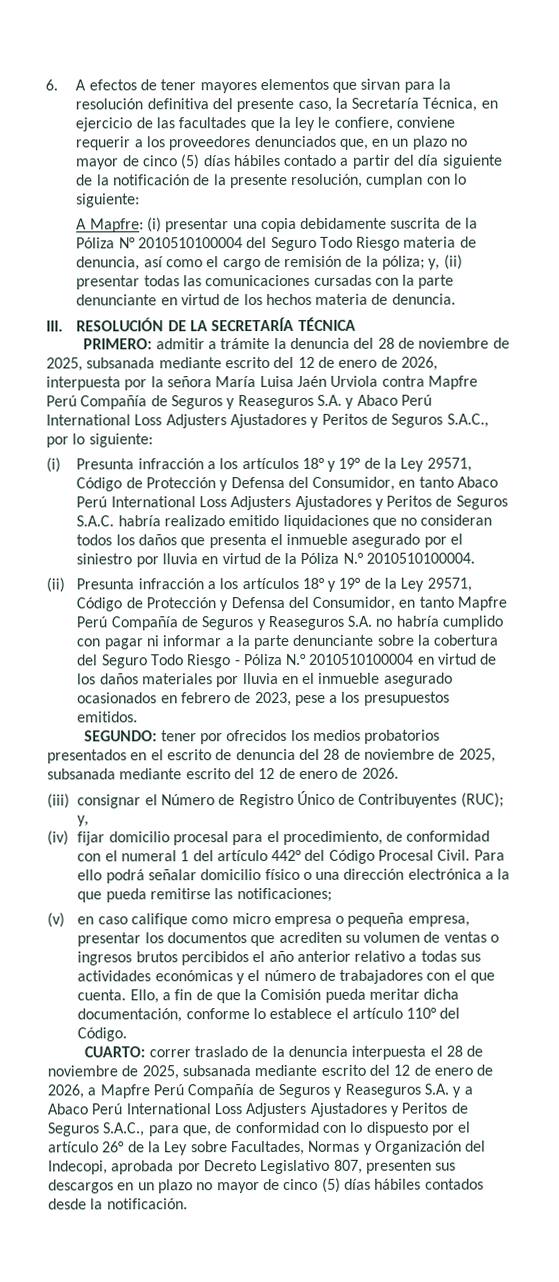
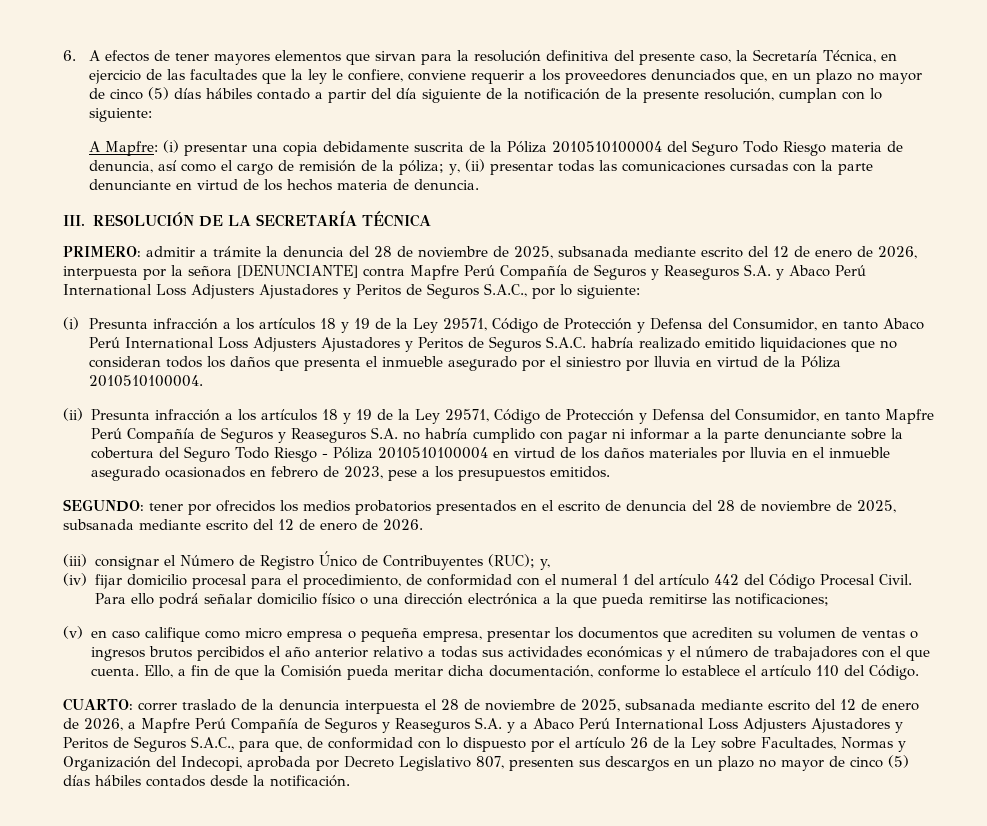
[118,237,136,249] N° -> (548, 147) none
[215,375,379,388] María Luisa Jaén Urviola -> [237,265,358,278] [DENUNCIANTE]
[301,457,362,472] 18° y 19° -> [320,318,371,333] 18 y 19
[342,552,364,564] N.° -> (842, 362) none
[301,577,362,592] 18° y 19° -> [321,409,372,424] 18 y 19
[286,653,308,665] N.° -> (374, 453) none
[271,849,303,862] 442° -> [713,574,739,585] 442
[406,1007,438,1019] 110° -> [815,665,839,677] 110
[102,1141,126,1153] 26° -> [630,737,648,748] 26

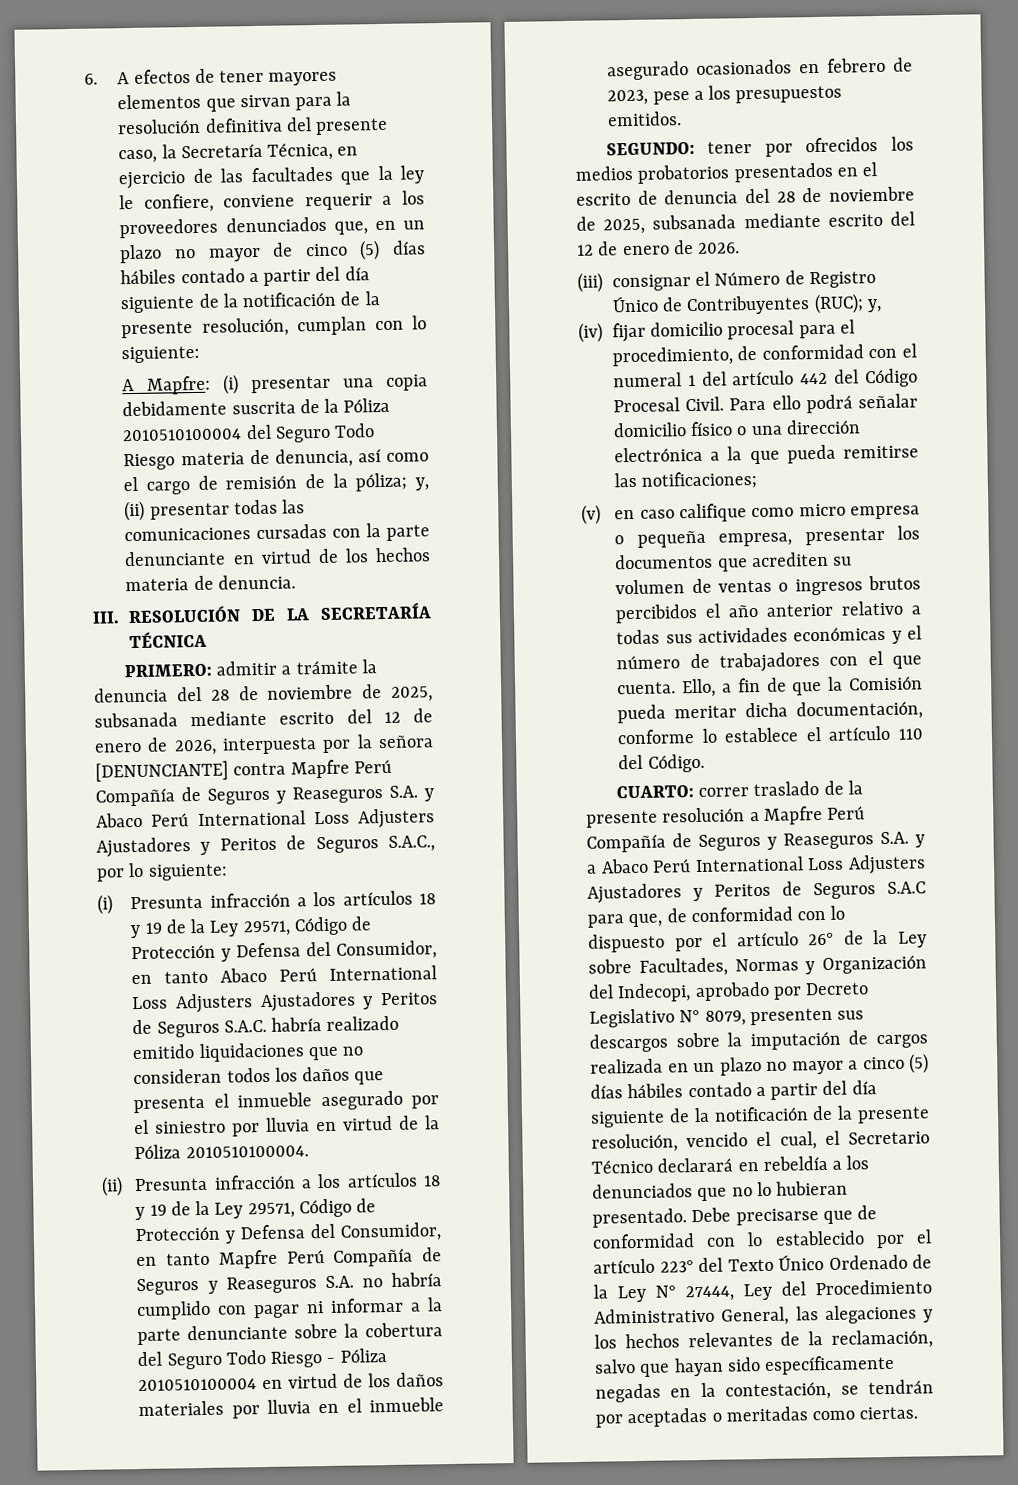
[279,699,919,714] [63,718,123,731] denuncia interpuesta el 28 de noviembre de 2025, subsanada mediante escrito del 12 de enero de 2026, -> [586,807,746,828] presente resolución
[191,736,234,750] S.A.C., -> [887,881,926,894] S.A.C
[630,737,648,748] 26 -> [808,932,835,946] 26°
[247,756,311,771] aprobada -> [694,981,770,1002] aprobado
[476,756,504,769] 807, -> [679,1009,746,1026] N° 8079,
[674,755,909,771] [63,775,350,787] en un plazo no mayor de cinco (5) días hábiles contados desde la notificación. -> [675,1030,928,1051] [590,1053,929,1076] [590,1080,877,1100] [590,1105,930,1128] [591,1130,930,1153] [591,1155,870,1174] [592,1180,849,1202] [592,1205,878,1228] [592,1229,932,1249] [593,1254,932,1274] [593,1279,932,1303] [594,1304,933,1326] [594,1329,933,1349] [594,1354,896,1377] [595,1379,934,1403] [595,1406,919,1428] sobre la imputación de cargos realizada en un plazo no mayor a cinco (5) días hábiles contado a partir del día siguiente de la notificación de la presente resolución, vencido el cual, el Secretario Técnico declarará en rebeldía a los denunciados que no lo hubieran presentado. Debe precisarse que de conformidad con lo establecido por el artículo 223° del Texto Único Ordenado de la Ley N° 27444, Ley del Procedimiento Administrativo General, las alegaciones y los hechos relevantes de la reclamación, salvo que hayan sido específicamente negadas en la contestación, se tendrán por aceptadas o meritadas como ciertas.

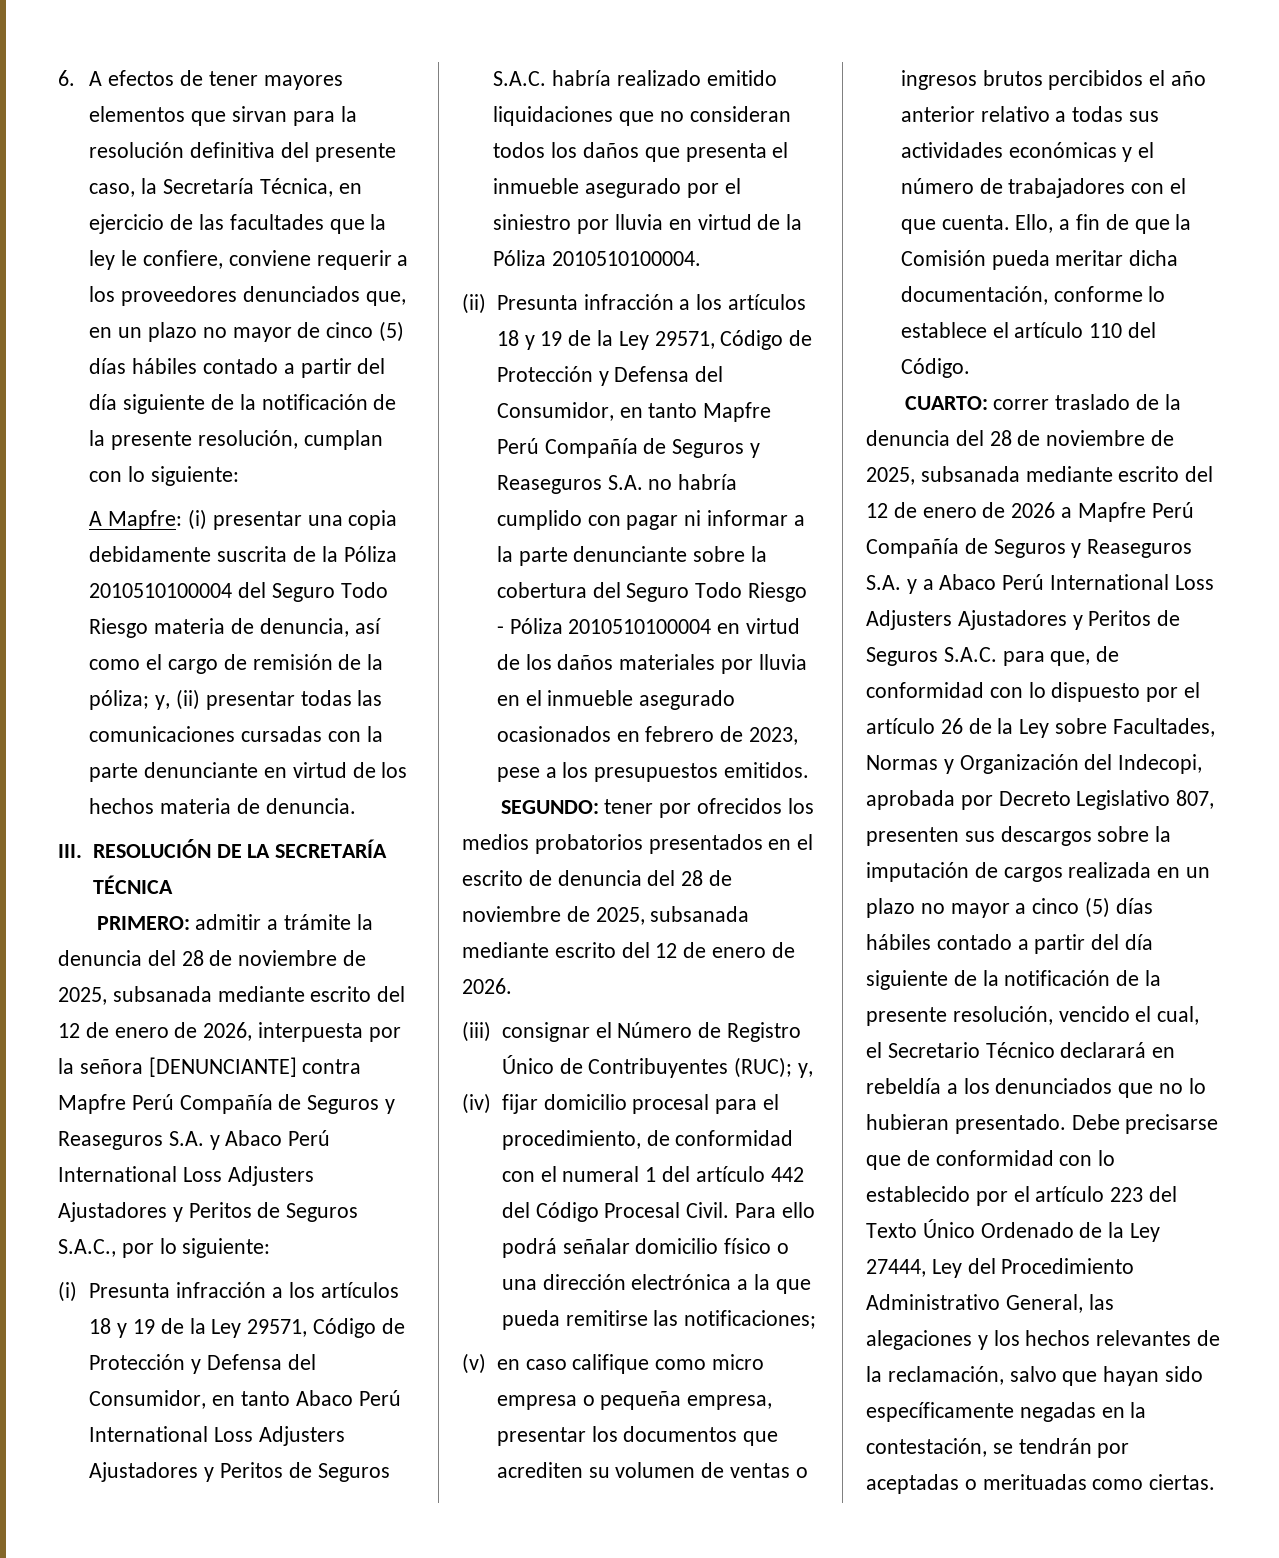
[586,807,746,828] presente resolución -> [866,430,1175,446] [866,466,1214,485] [866,502,1056,518] denuncia del 28 de noviembre de 2025, subsanada mediante escrito del 12 de enero de 2026
[887,881,926,894] S.A.C -> [943,647,997,662] S.A.C.
[808,932,835,946] 26° -> [940,718,963,734] 26
[694,981,770,1002] aprobado -> [866,790,955,810] aprobada
[679,1009,746,1026] N° 8079, -> [1176,790,1215,809] 807,
[659,1260,694,1273] 223° -> [1110,1187,1144,1202] 223
[655,1285,676,1298] N° -> (1161, 1232) none
[725,1406,808,1422] meritadas -> [982,1474,1087,1490] merituadas

